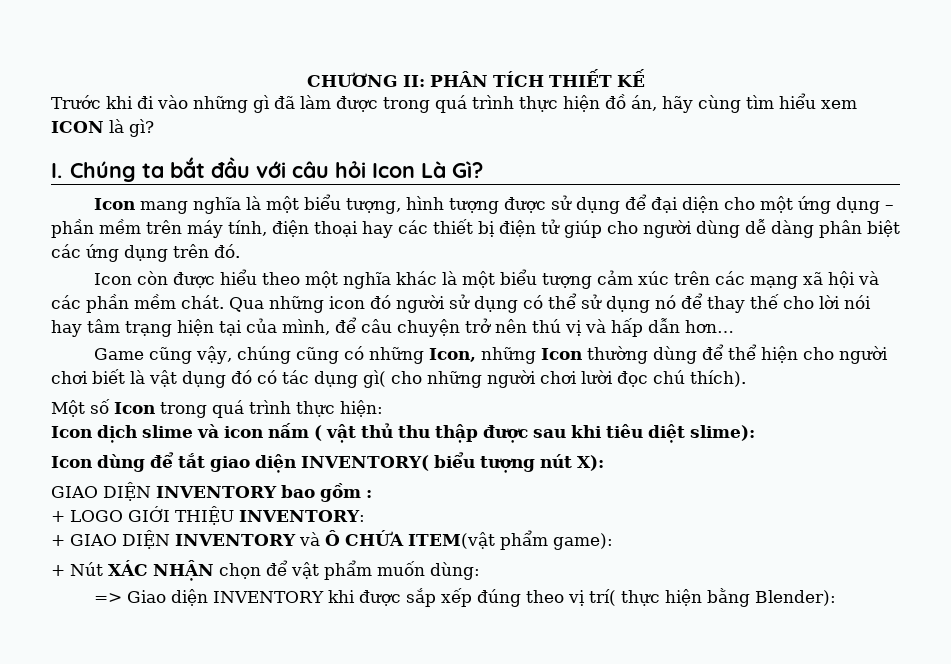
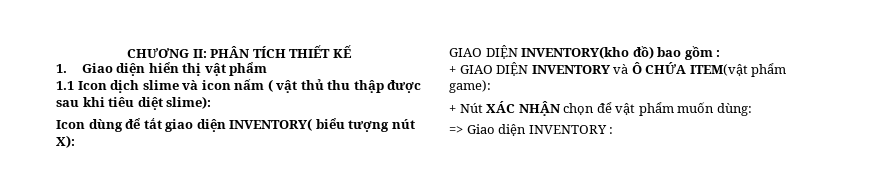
[51,93,857,113] [51,119,154,137] [51,157,484,182] [93,194,894,214] [51,219,900,238] [51,244,240,262] [93,269,879,289] [51,293,871,313] [51,317,734,337] [93,344,888,364] [51,369,746,388] [51,399,383,418] Trước khi đi vào những gì đã làm được trong quá trình thực hiện đồ án, hãy cùng tìm hiểu xem ICON là gì? // I. Chúng ta bắt đầu với câu hỏi Icon Là Gì? // Icon mang nghĩa là một biểu tượng, hình tượng được sử dụng để đại diện cho một ứng dụng – phần mềm trên máy tính, điện thoại hay các thiết bị điện tử giúp cho người dùng dễ dàng phân biệt các ứng dụng trên đó. // Icon còn được hiểu theo một nghĩa khác là một biểu tượng cảm xúc trên các mạng xã hội và các phần mềm chát. Qua những icon đó người sử dụng có thể sử dụng nó để thay thế cho lời nói hay tâm trạng hiện tại của mình, để câu chuyện trở nên thú vị và hấp dẫn hơn… // Game cũng vậy, chúng cũng có những Icon, những Icon thường dùng để thể hiện cho người chơi biết là vật dụng đó có tác dụng gì( cho những người chơi lười đọc chú thích). // Một số Icon trong quá trình thực hiện: // -> [56,62,268,76] [56,81,74,90] 1. Giao diện hiển thị vật phẩm // 1.1
[156,486,277,498] INVENTORY -> [521,46,654,59] INVENTORY(kho đồ)
[51,506,365,525] // + LOGO GIỚI THIỆU INVENTORY: -> (721, 53) none
[327,588,836,607] khi được sắp xếp đúng theo vị trí( thực hiện bằng Blender): -> [609,127,614,134] :

